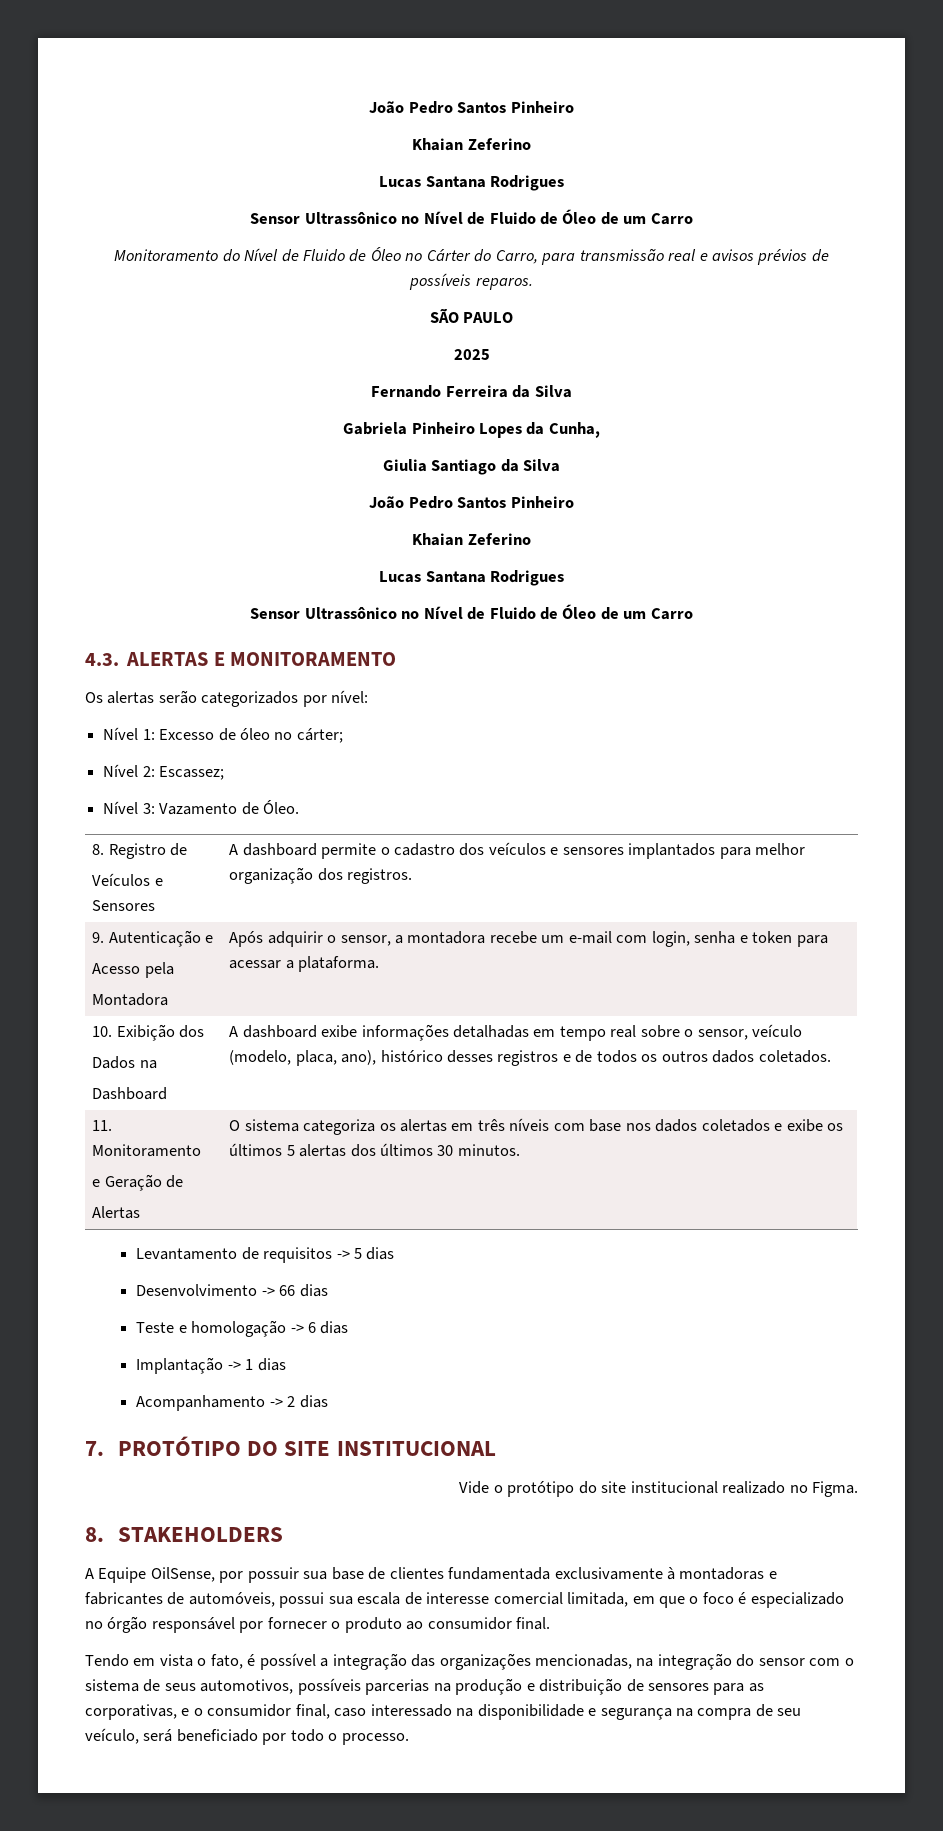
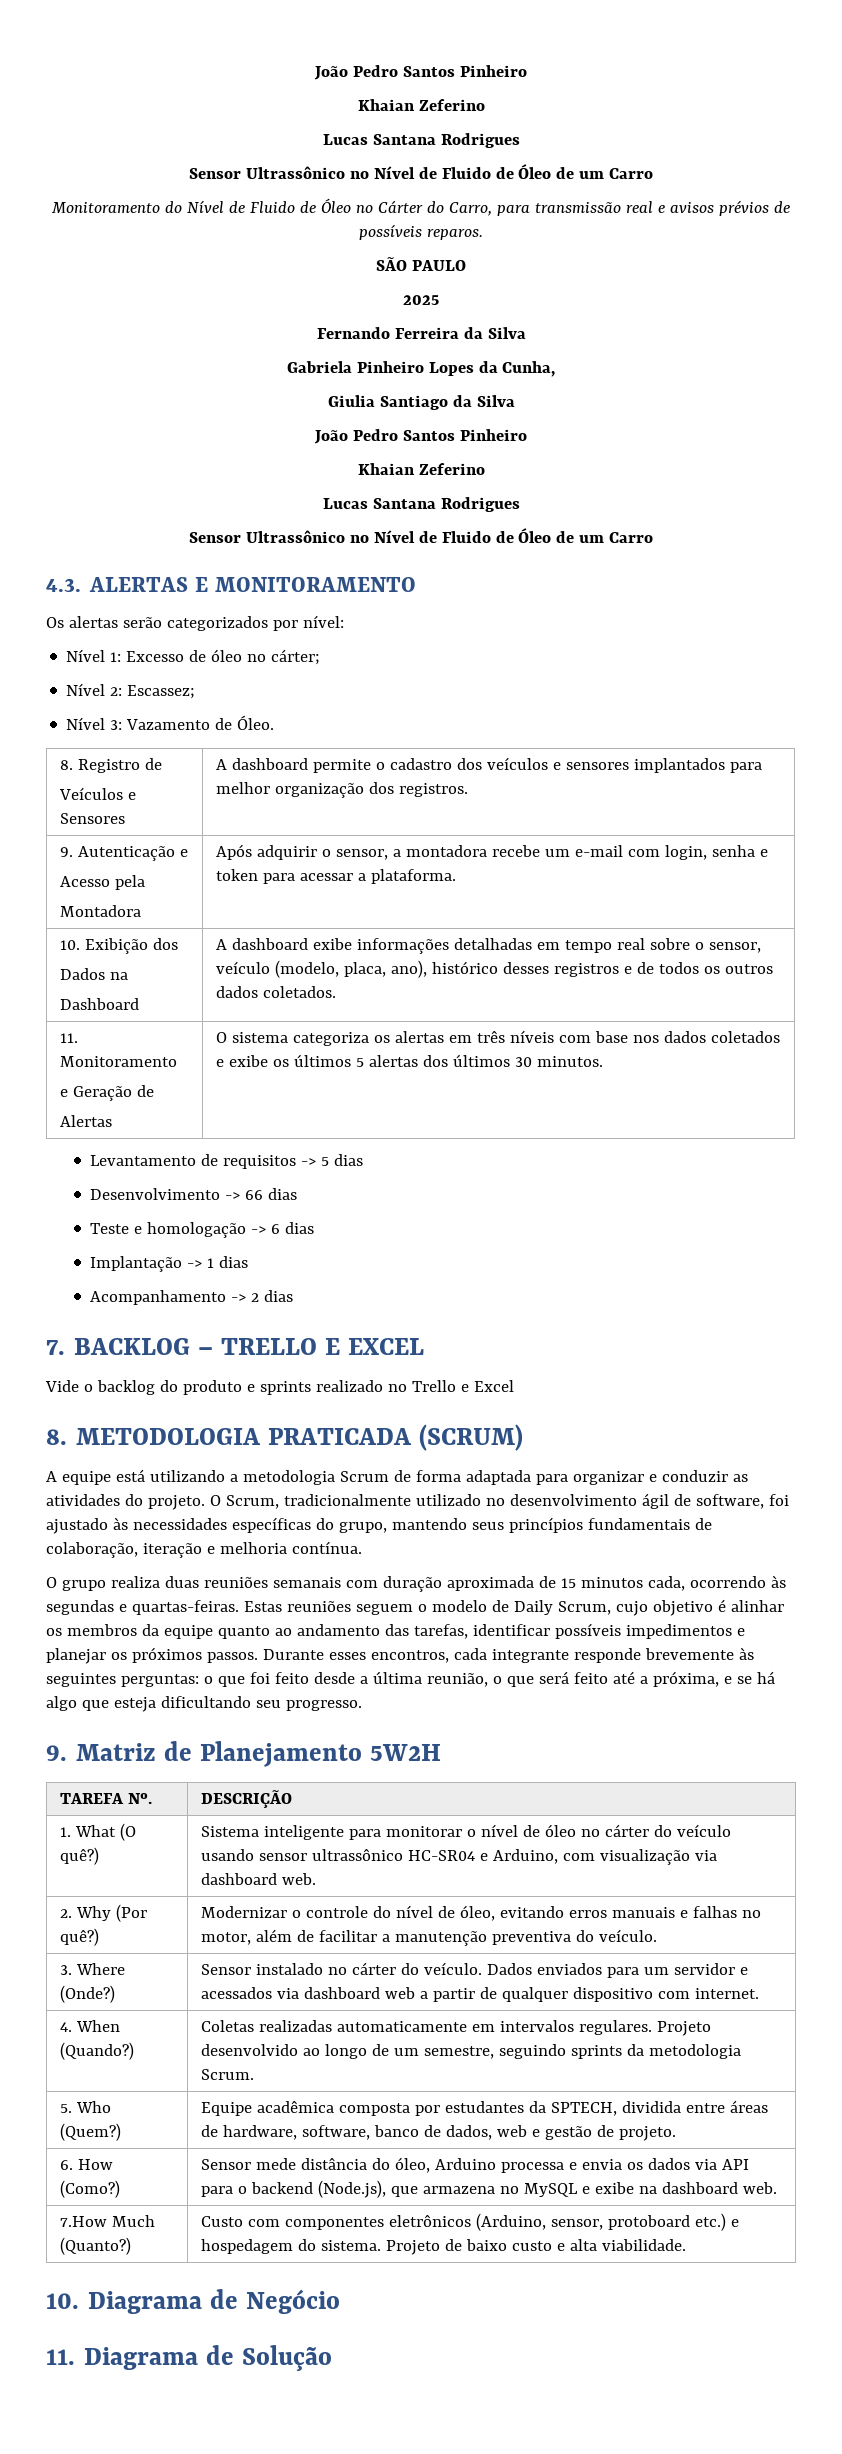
[117,1436,496,1456] [459,1481,859,1497] [85,1527,283,1542] [85,1567,777,1583] [85,1592,844,1608] [85,1616,551,1633] [85,1653,854,1670] [85,1678,764,1695] [85,1704,802,1720] [85,1728,409,1745] PROTÓTIPO DO SITE INSTITUCIONAL // Vide o protótipo do site institucional realizado no Figma. // 8. STAKEHOLDERS // A Equipe OilSense, por possuir sua base de clientes fundamentada exclusivamente à montadoras e fabricantes de automóveis, possui sua escala de interesse comercial limitada, em que o foco é especializado no órgão responsável por fornecer o produto ao consumidor final. // Tendo em vista o fato, é possível a integração das organizações mencionadas, na integração do sensor com o sistema de seus automotivos, possíveis parcerias na produção e distribuição de sensores para as corporativas, e o consumidor final, caso interessado na disponibilidade e segurança na compra de seu veículo, será beneficiado por todo o processo. -> [74,1338,424,1355] [45,1380,514,1395] [46,1424,523,1451] [46,1469,748,1485] [46,1493,789,1510] [46,1517,712,1534] [46,1541,362,1558] [46,1575,786,1592] [46,1599,784,1616] [46,1623,745,1639] [46,1647,754,1664] [46,1671,775,1687] [46,1696,362,1712] [46,1741,441,1767] [59,1793,152,1804] [200,1790,292,1808] [59,1823,136,1841] [59,1847,99,1865] [200,1824,731,1840] [200,1849,717,1865] [200,1873,316,1885] [59,1904,147,1922] [59,1928,99,1946] [200,1905,761,1921] [200,1929,657,1946] [59,1963,125,1975] [59,1985,115,2003] [200,1962,748,1978] [200,1987,759,2002] [59,2020,120,2032] [59,2042,134,2060] [200,2020,711,2036] [200,2044,741,2059] [200,2069,254,2080] [59,2101,111,2113] [59,2123,121,2141] [200,2100,768,2116] [200,2125,676,2141] [59,2159,113,2170] [59,2180,120,2198] [200,2157,749,2173] [200,2180,777,2198] [59,2215,155,2227] [59,2237,131,2255] [200,2213,739,2231] [200,2239,686,2255] [46,2289,340,2314] [46,2345,332,2371] BACKLOG – TRELLO E EXCEL // Vide o backlog do produto e sprints realizado no Trello e Excel // 8. METODOLOGIA PRATICADA (SCRUM) // A equipe está utilizando a metodologia Scrum de forma adaptada para organizar e conduzir as atividades do projeto. O Scrum, tradicionalmente utilizado no desenvolvimento ágil de software, foi ajustado às necessidades específicas do grupo, mantendo seus princípios fundamentais de colaboração, iteração e melhoria contínua. // O grupo realiza duas reuniões semanais com duração aproximada de 15 minutos cada, ocorrendo às segundas e quartas-feiras. Estas reuniões seguem o modelo de Daily Scrum, cujo objetivo é alinhar os membros da equipe quanto ao andamento das tarefas, identificar possíveis impedimentos e planejar os próximos passos. Durante esses encontros, cada integrante responde brevemente às seguintes perguntas: o que foi feito desde a última reunião, o que será feito até a próxima, e se há algo que esteja dificultando seu progresso. // 9. Matriz de Planejamento 5W2H // TAREFA Nº. | DESCRIÇÃO // 1. What (O quê?) | Sistema inteligente para monitorar o nível de óleo no cárter do veículo usando sensor ultrassônico HC-SR04 e Arduino, com visualização via dashboard web. // 2. Why (Por quê?) | Modernizar o controle do nível de óleo, evitando erros manuais e falhas no motor, além de facilitar a manutenção preventiva do veículo. // 3. Where (Onde?) | Sensor instalado no cárter do veículo. Dados enviados para um servidor e acessados via dashboard web a partir de qualquer dispositivo com internet. // 4. When (Quando?) | Coletas realizadas automaticamente em intervalos regulares. Projeto desenvolvido ao longo de um semestre, seguindo sprints da metodologia Scrum. // 5. Who (Quem?) | Equipe acadêmica composta por estudantes da SPTECH, dividida entre áreas de hardware, software, banco de dados, web e gestão de projeto. // 6. How (Como?) | Sensor mede distância do óleo, Arduino processa e envia os dados via API para o backend (Node.js), que armazena no MySQL e exibe na dashboard web. // 7.How Much (Quanto?) | Custo com componentes eletrônicos (Arduino, sensor, protoboard etc.) e hospedagem do sistema. Projeto de baixo custo e alta viabilidade. // 10. Diagrama de Negócio // 11. Diagrama de Solução

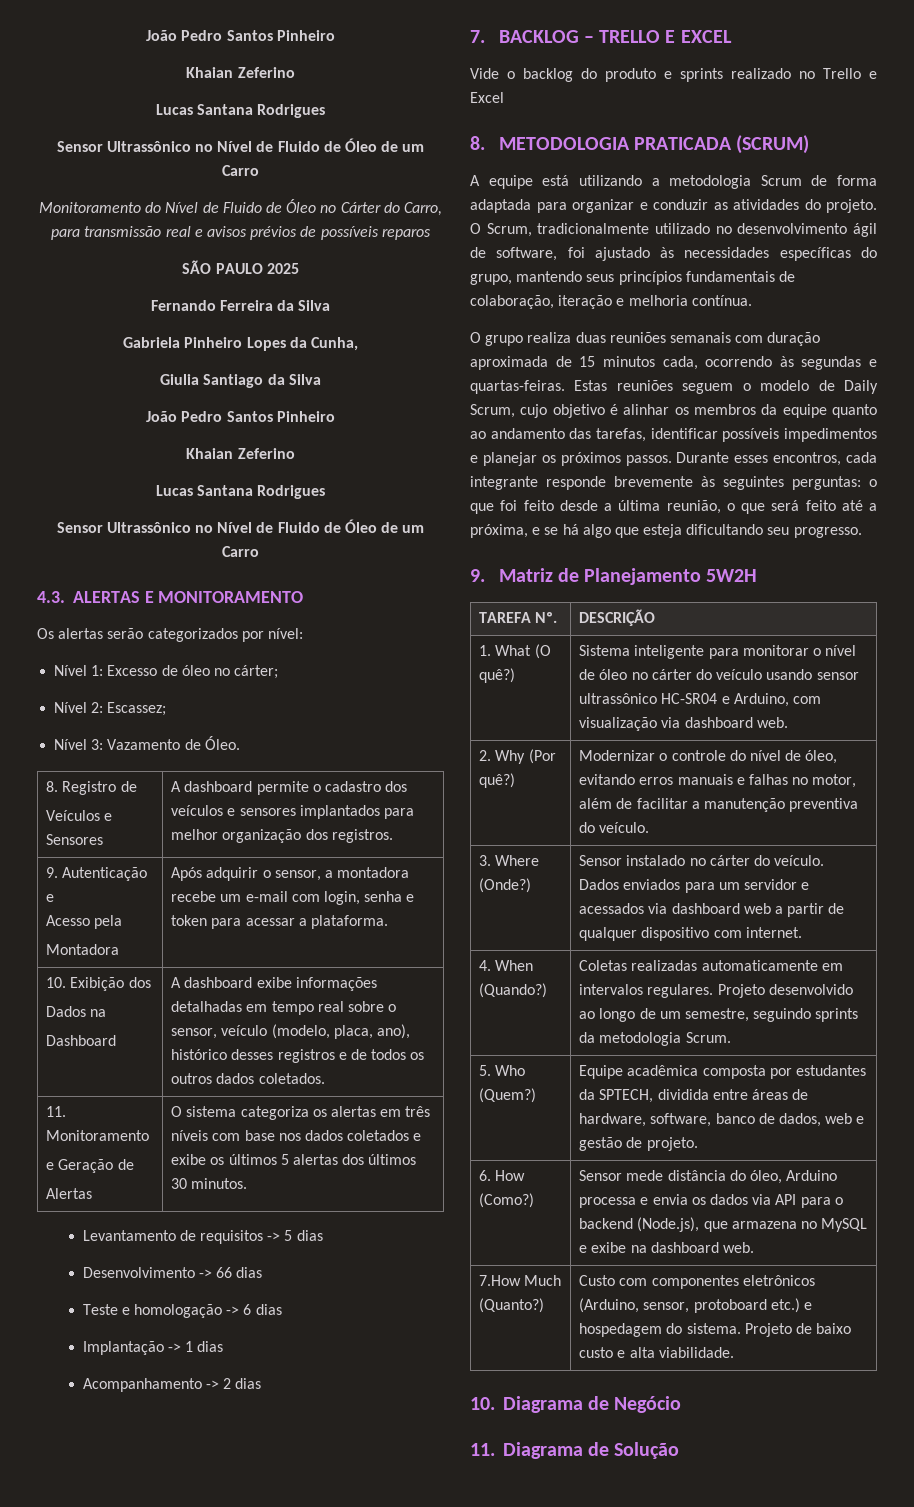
[426,228,483,240] reparos. -> [381,229,431,240] reparos
(466, 265) // -> (263, 268) none

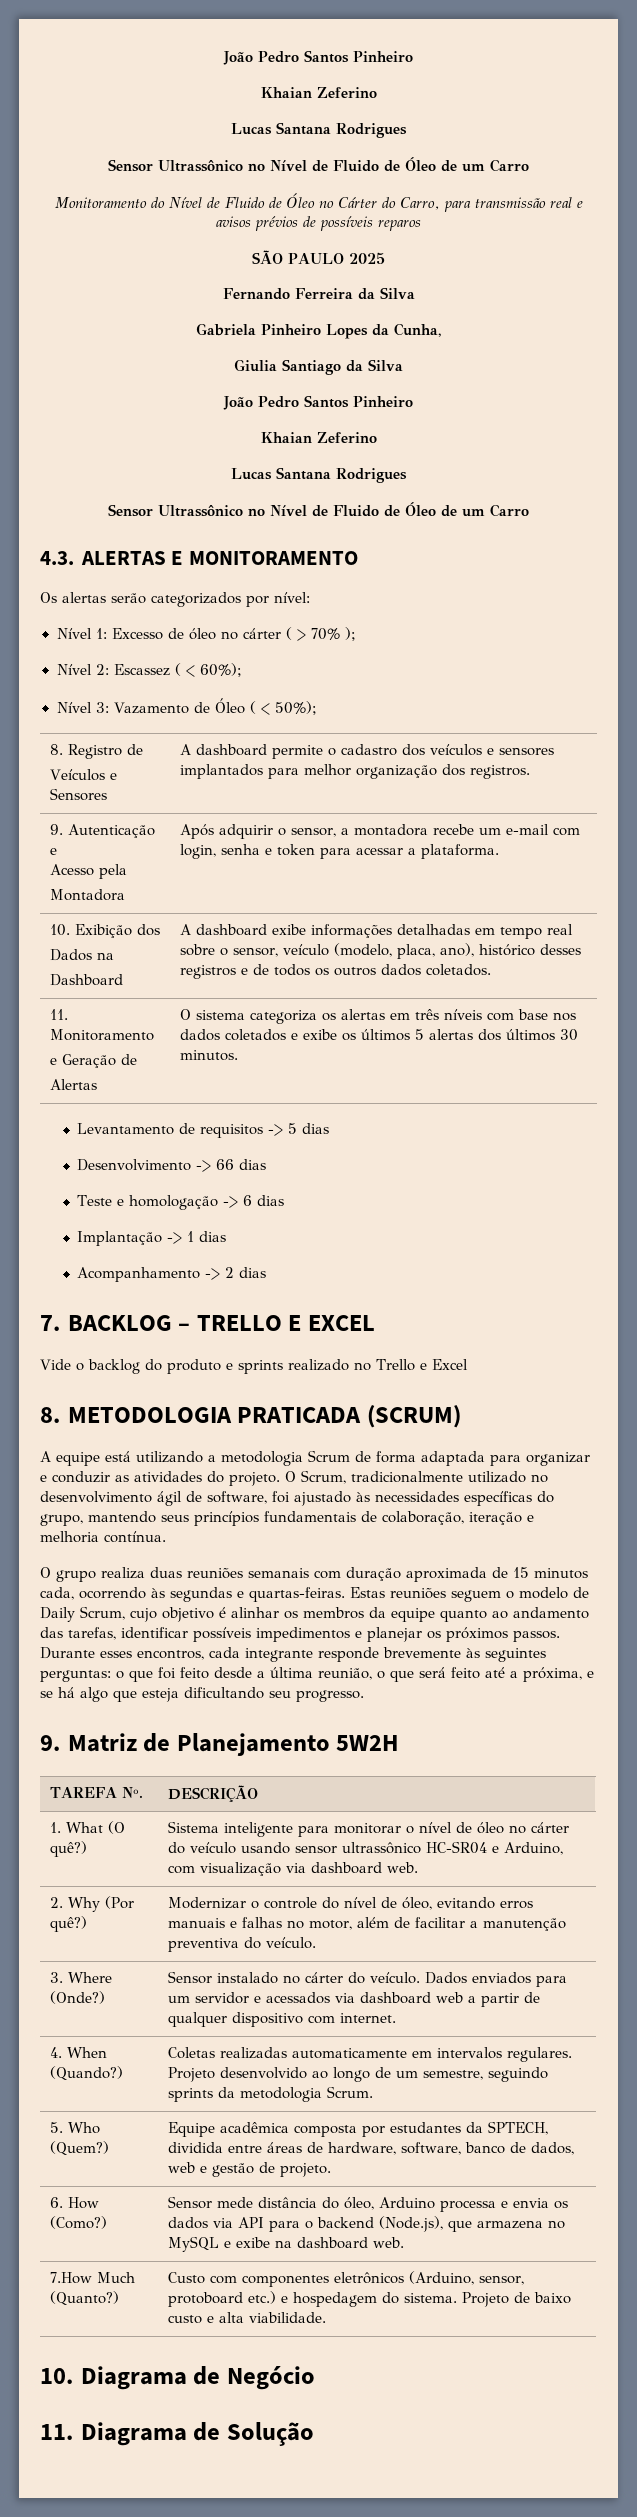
[234,665,279,679] [54,702,167,716] cárter; // Nível 2: Escassez; -> [242,627,356,641] [56,663,242,677] cárter ( > 70% ); // Nível 2: Escassez ( < 60%);
[204,736,240,750] Óleo. -> [215,698,318,715] Óleo ( < 50%);

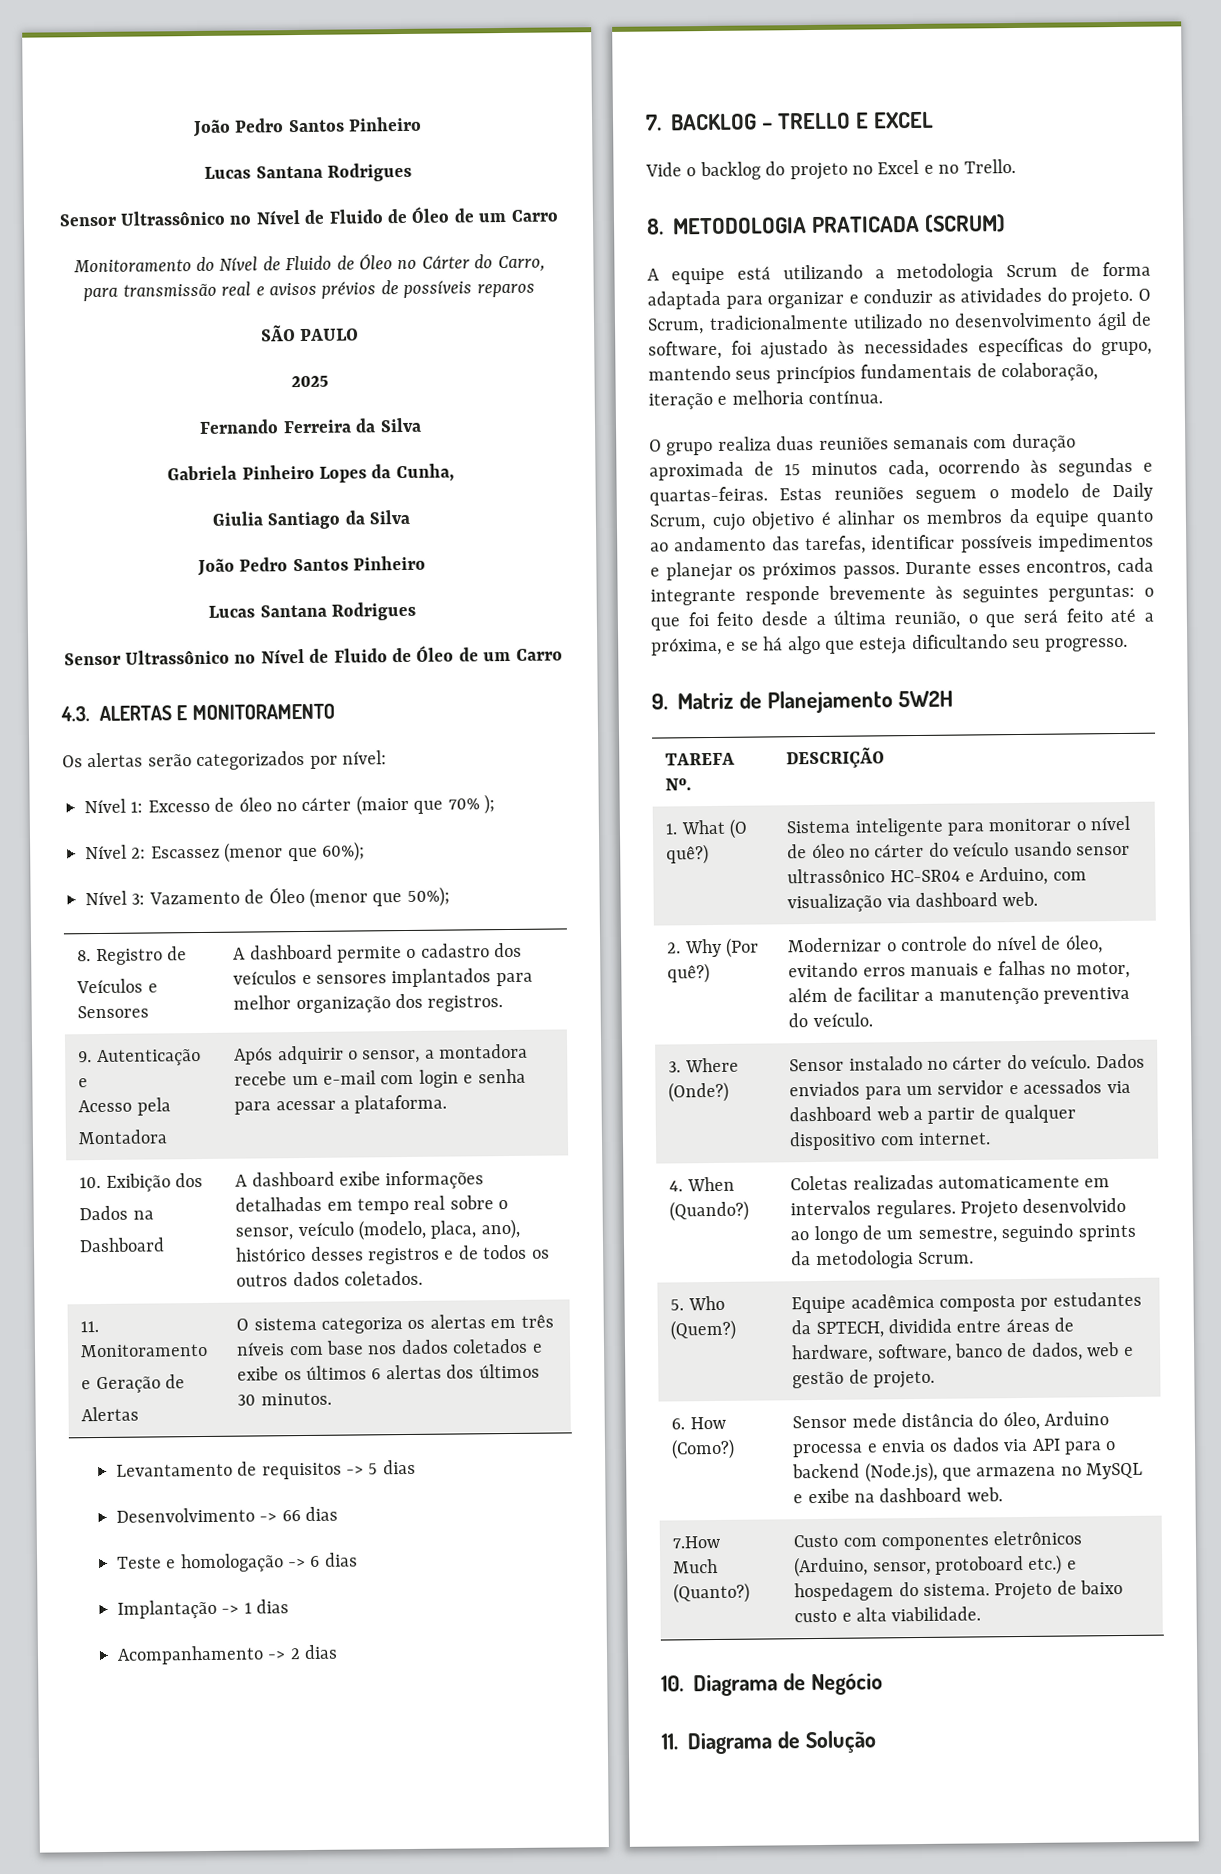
[223,50,413,65] [260,87,377,98] João Pedro Santos Pinheiro // Khaian Zeferino -> [191,116,423,138] João Pedro Santos Pinheiro
(345, 258) none -> (360, 335) //
[260,432,377,443] // Khaian Zeferino -> (427, 563) none
[285,627,306,641] ( > -> [355,794,444,816] (maior que
[174,663,195,677] ( < -> [224,842,318,863] (menor que
[250,701,271,715] ( < -> [309,887,403,908] (menor que
[179,844,315,859] login, senha e token -> [418,1068,526,1088] login e senha
[414,1029,424,1040] 5 -> [371,1368,382,1380] 6
[167,1359,468,1374] produto e sprints realizado no Trello e Excel -> [789,159,1016,181] projeto no Excel e no Trello.

